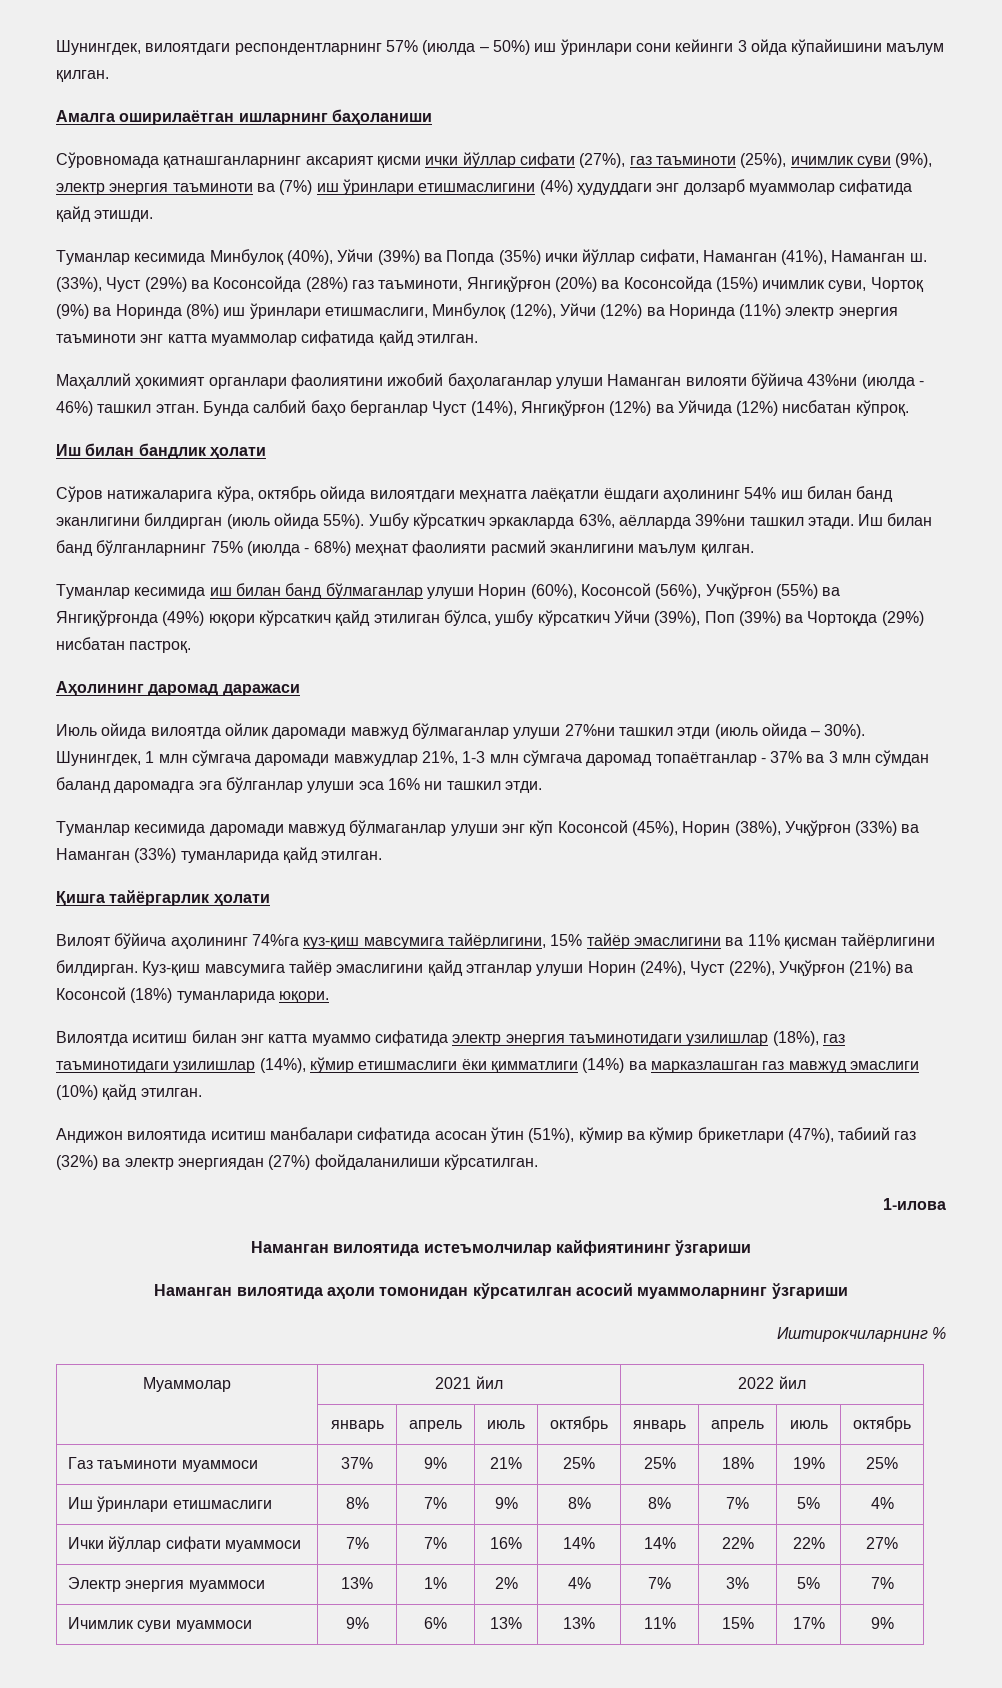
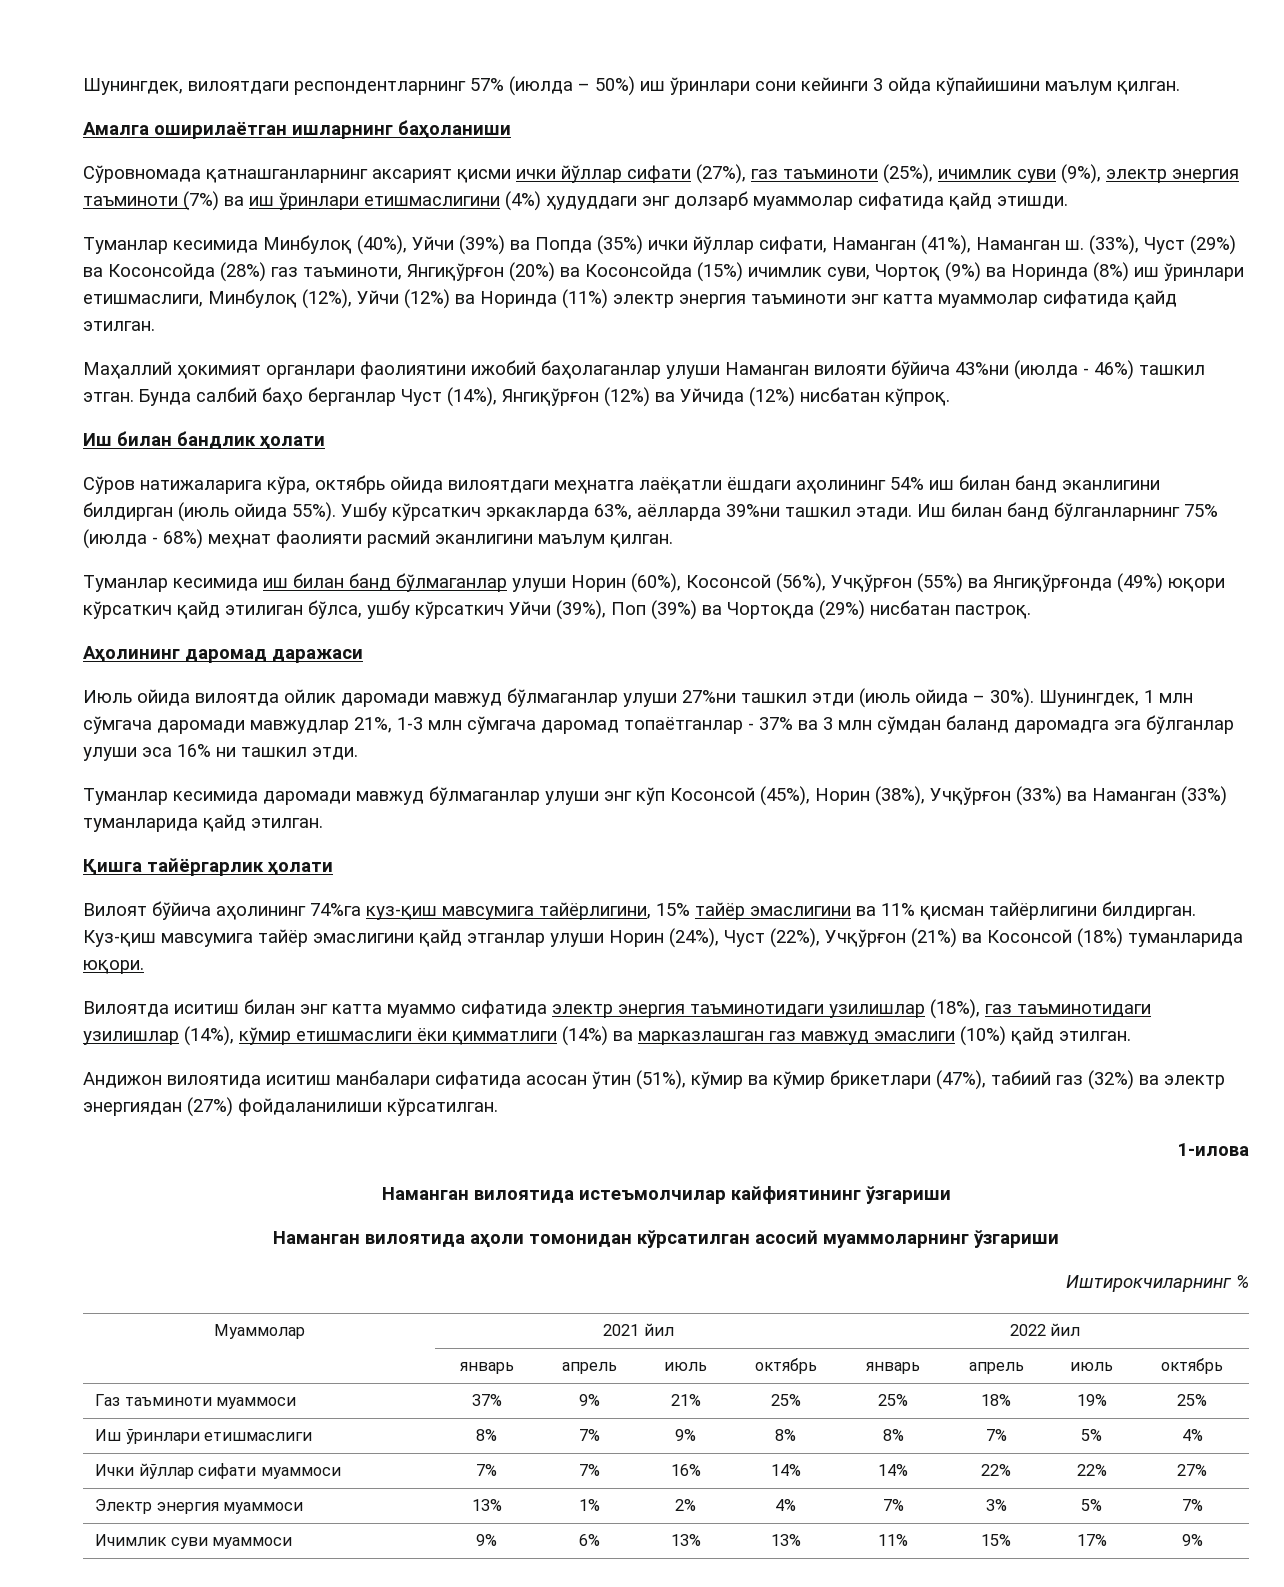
[256,180,313,195] ва (7%) -> [183,191,244,211] (7%) ва

